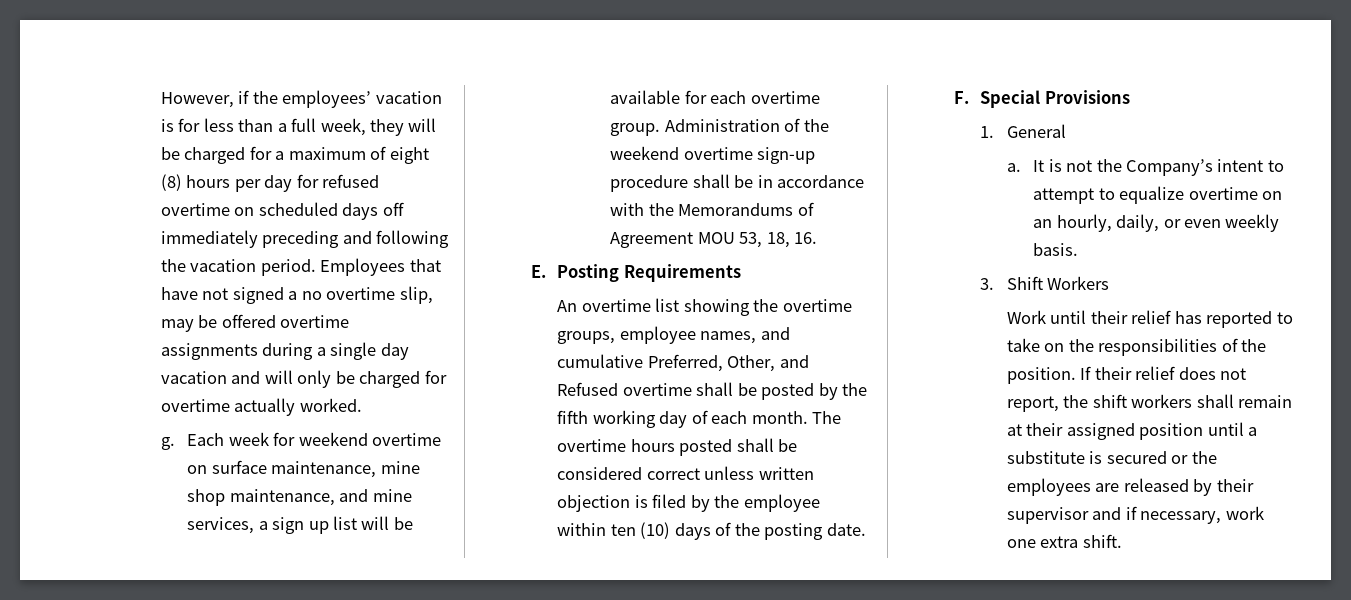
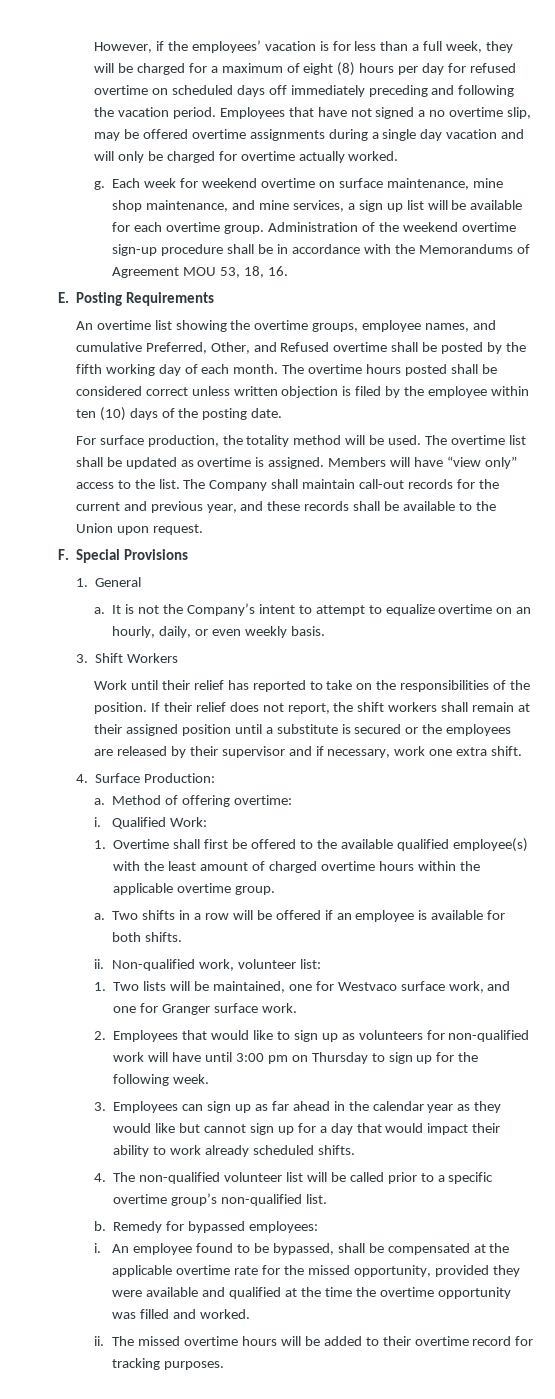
(866, 529) none -> [75,435,526,447] [75,456,517,469] [75,479,499,491] [75,501,496,513] [75,523,203,535] // For surface production, the totality method will be used. The overtime list shall be updated as overtime is assigned. Members will have “view only” access to the list. The Company shall maintain call-out records for the current and previous year, and these records shall be available to the Union upon request.
(1122, 541) none -> [75,773,215,783] [94,795,293,807] [94,817,208,829] [94,838,528,852] [113,861,480,873] [113,883,276,895] [94,910,506,922] [112,932,183,942] [94,959,322,971] [94,981,511,993] [113,1003,297,1015] [94,1030,530,1042] [113,1052,479,1064] [113,1074,210,1086] [94,1101,502,1113] [113,1123,501,1135] [113,1145,355,1157] [94,1172,494,1184] [113,1193,328,1206] [94,1221,319,1233] [94,1243,510,1255] [112,1265,520,1277] [112,1287,511,1299] [112,1309,251,1319] [94,1336,534,1346] [112,1358,225,1370] // 4. Surface Production: // a. Method of offering overtime: // i. Qualified Work: // 1. Overtime shall first be offered to the available qualified employee(s) with the least amount of charged overtime hours within the applicable overtime group. // a. Two shifts in a row will be offered if an employee is available for both shifts. // ii. Non-qualified work, volunteer list: // 1. Two lists will be maintained, one for Westvaco surface work, and one for Granger surface work. // 2. Employees that would like to sign up as volunteers for non-qualified work will have until 3:00 pm on Thursday to sign up for the following week. // 3. Employees can sign up as far ahead in the calendar year as they would like but cannot sign up for a day that would impact their ability to work already scheduled shifts. // 4. The non-qualified volunteer list will be called prior to a specific overtime group’s non-qualified list. // b. Remedy for bypassed employees: // i. An employee found to be bypassed, shall be compensated at the applicable overtime rate for the missed opportunity, provided they were available and qualified at the time the overtime opportunity was filled and worked. // ii. The missed overtime hours will be added to their overtime record for tracking purposes.

